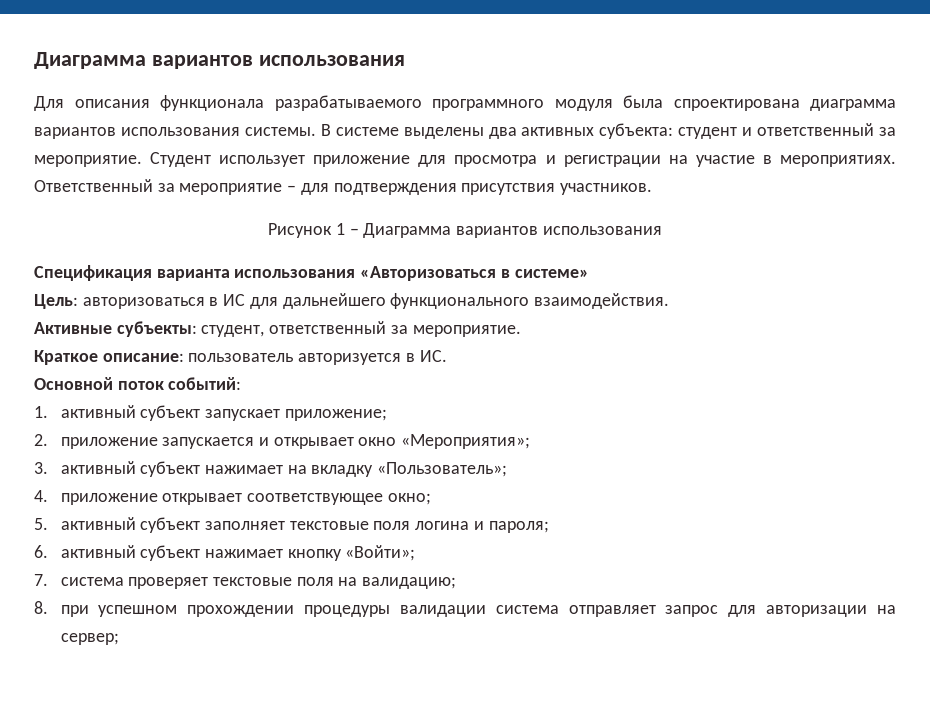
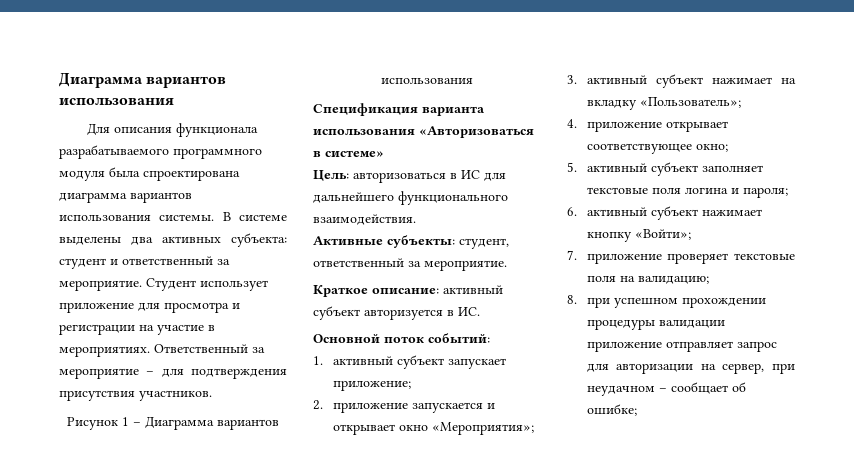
[188,353,294,362] пользователь -> [443,285,503,294] [313,306,360,320] активный субъект
[60,577,124,586] система -> [586,253,662,264] приложение
[495,605,559,614] система -> [586,341,662,352] приложение
[60,633,119,645] сервер; -> [722,363,795,374] [586,382,746,396] [586,404,637,416] сервер, при неудачном – сообщает об ошибке;

